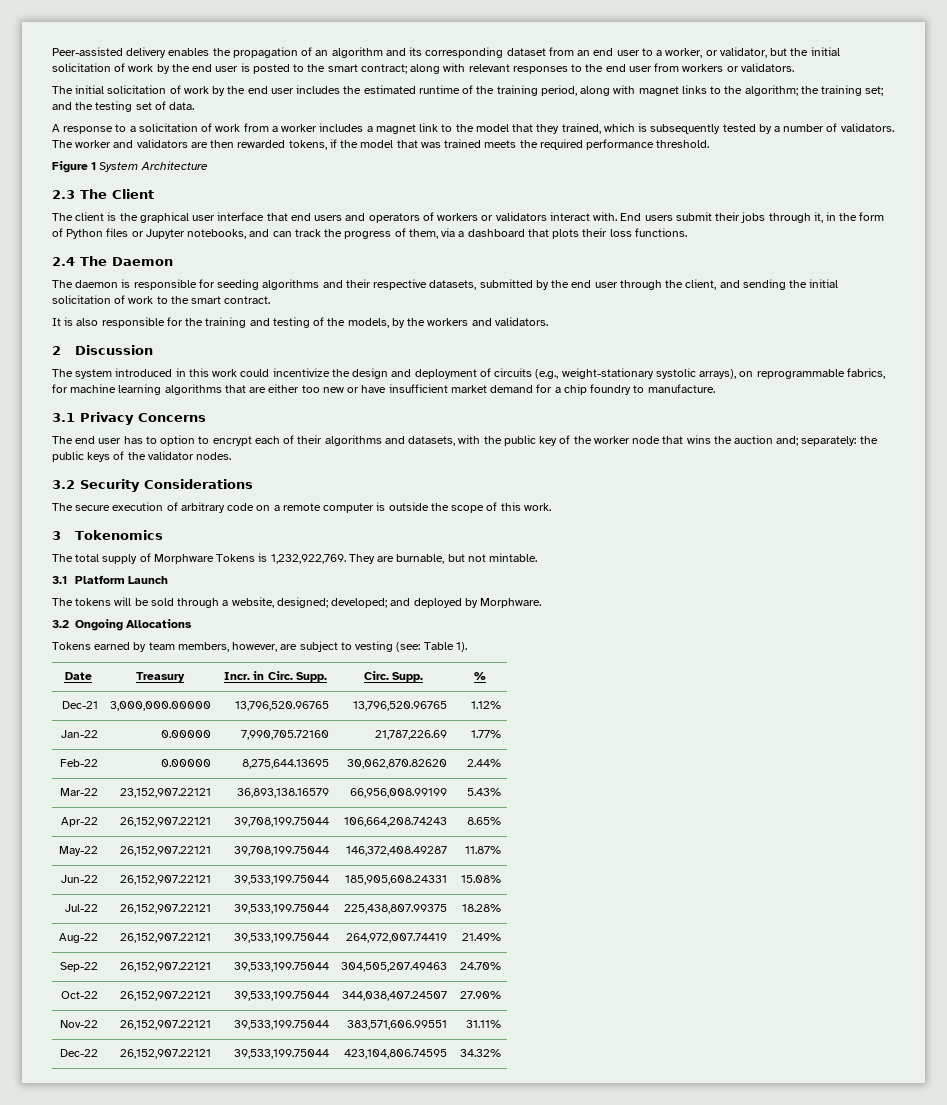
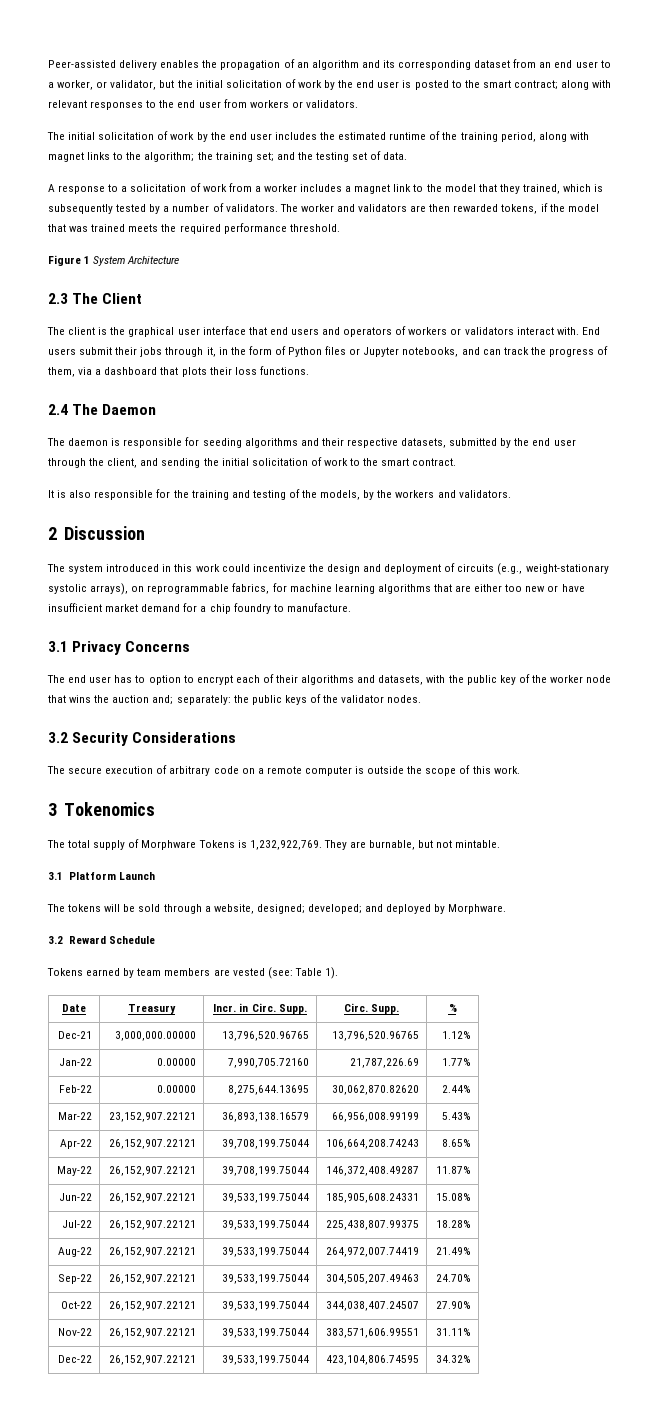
[75,619,193,631] Ongoing Allocations -> [68,936,155,944] Reward Schedule
[177,641,394,652] members, however, are subject to vesting -> [164,968,265,976] members are vested

